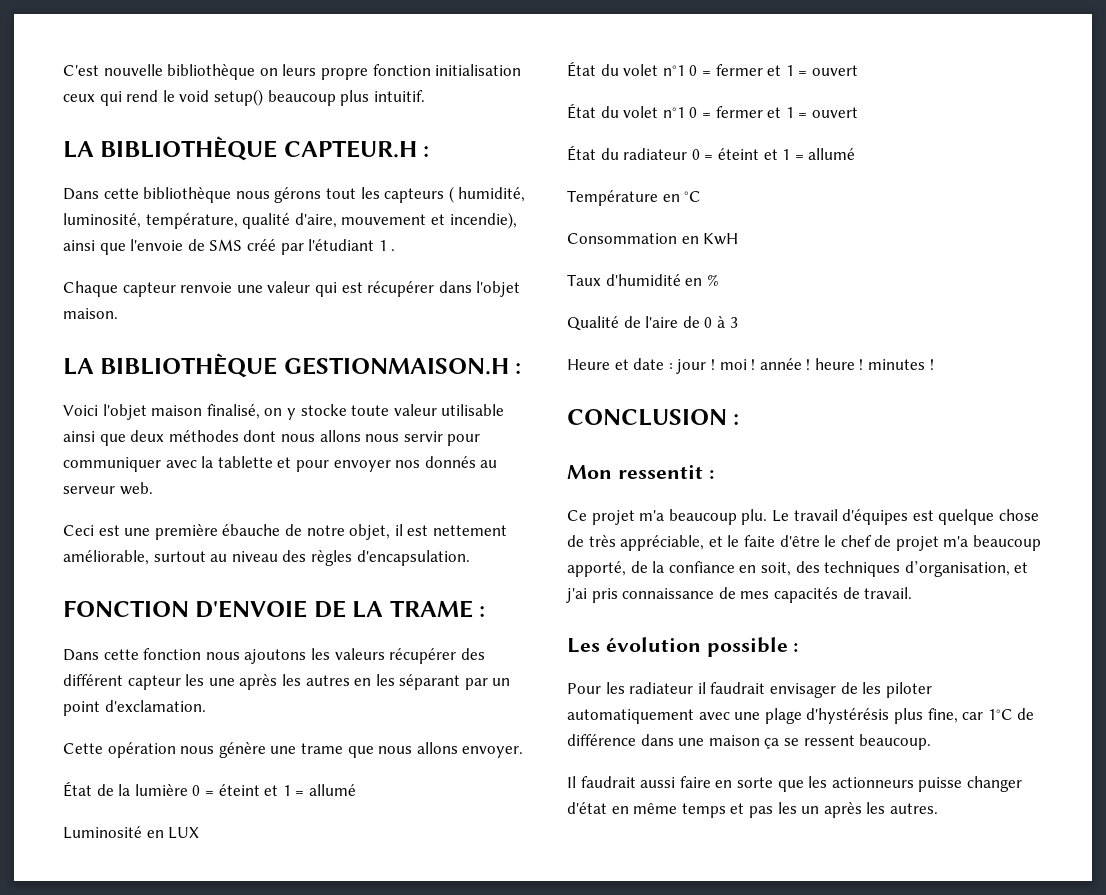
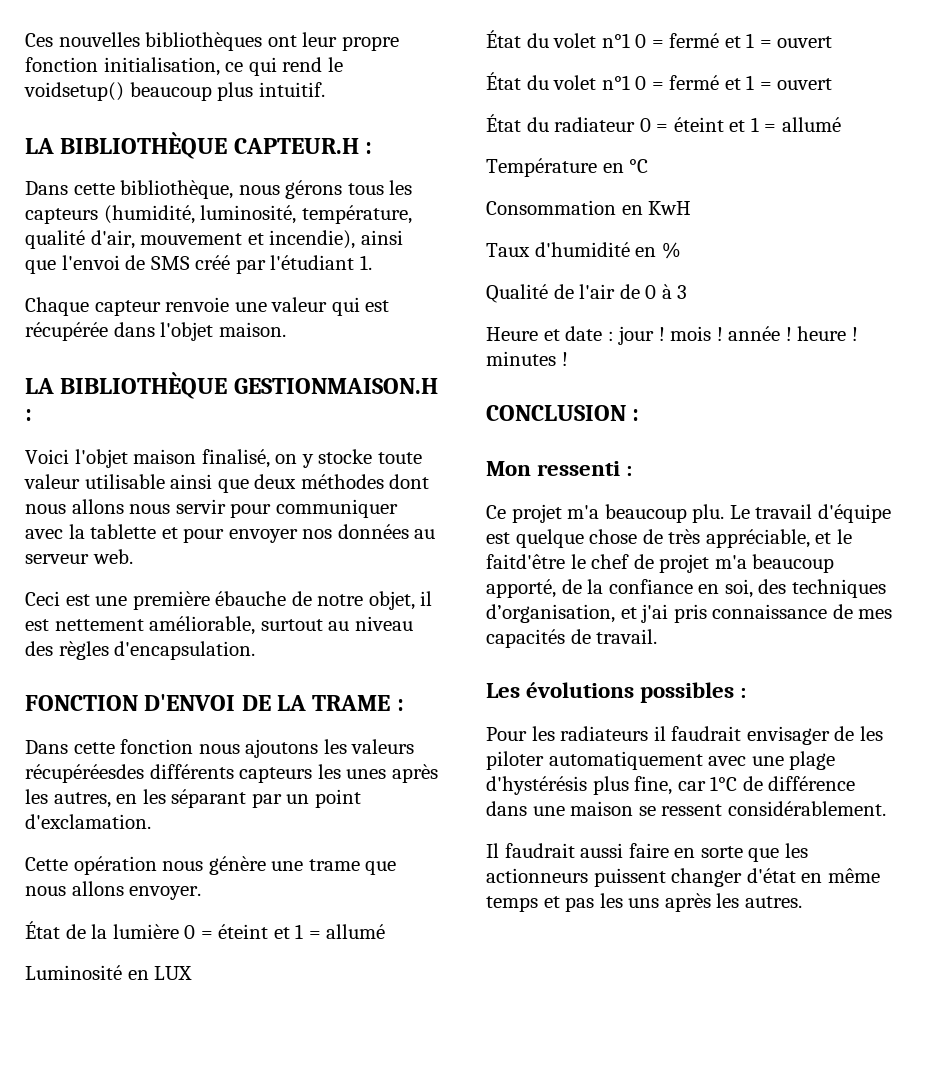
[63,64,522,80] [63,94,95,102] C'est nouvelle bibliothèque on leurs propre fonction initialisation ceux -> [25,32,399,51] [25,57,244,76] Ces nouvelles bibliothèques ont leur propre fonction initialisation, ce
[179,89,263,106] void setup() -> [24,82,124,101] voidsetup()
[143,187,232,203] bibliothèque -> [120,180,234,199] bibliothèque,
[325,188,356,199] tout -> [347,183,384,195] tous
[448,186,526,203] ( humidité, -> [103,205,195,224] (humidité,
[294,213,337,228] d'aire, -> [90,230,135,249] d'air,
[130,239,184,251] l'envoie -> [61,255,120,270] l'envoi
[378,240,396,251] 1 . -> [359,255,372,270] 1.
[367,281,435,297] récupérer -> [25,322,108,341] récupérée
[424,456,476,468] donnés -> [337,524,409,539] données
[195,600,308,618] D'ENVOIE -> [144,694,236,711] D'ENVOI
[389,648,485,664] [63,674,350,690] récupérer des différent capteur les une après les autres -> [25,764,438,783] [25,789,111,808] récupéréesdes différents capteurs les unes après les autres,
[715,64,763,76] fermer -> [669,33,720,48] fermé
[715,106,763,118] fermer -> [669,75,720,90] fermé
[645,316,679,328] l'aire -> [579,284,616,299] l'air
[719,359,747,370] moi -> [670,326,712,341] mois
[617,465,703,479] ressentit -> [537,461,621,476] ressenti
[842,509,909,525] d'équipes -> [817,504,891,523] d'équipe
[743,535,820,547] faite d'être -> [486,554,565,569] faitd'être
[760,562,791,576] soit, -> [724,579,753,598] soi,
[605,637,788,657] évolution possible -> [526,682,735,703] évolutions possibles
[629,682,694,694] radiateur -> [560,726,649,741] radiateurs
[764,738,780,749] ça -> (634, 808) none
[859,734,932,750] beaucoup. -> [727,801,886,816] considérablement.
[918,777,963,792] puisse -> [593,868,666,887] puissent
[801,806,820,814] un -> [628,898,660,908] uns

